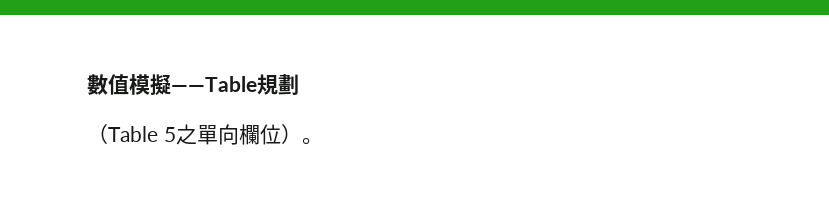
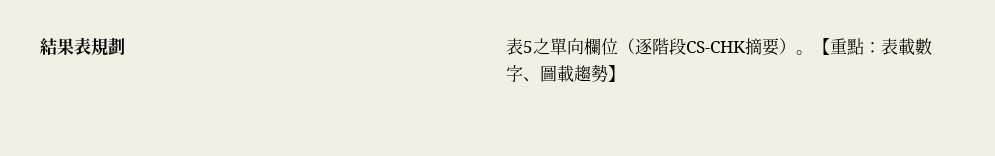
[87,74,257,95] 數值模擬——Table -> [40,37,91,55] 結果表
[87,124,158,144] （Table -> [506,38,523,55] 表
[280,124,323,145] ）。 -> [618,38,932,56] [506,64,625,83] （逐階段CS-CHK摘要）。【重點：表載數字、圖載趨勢】

